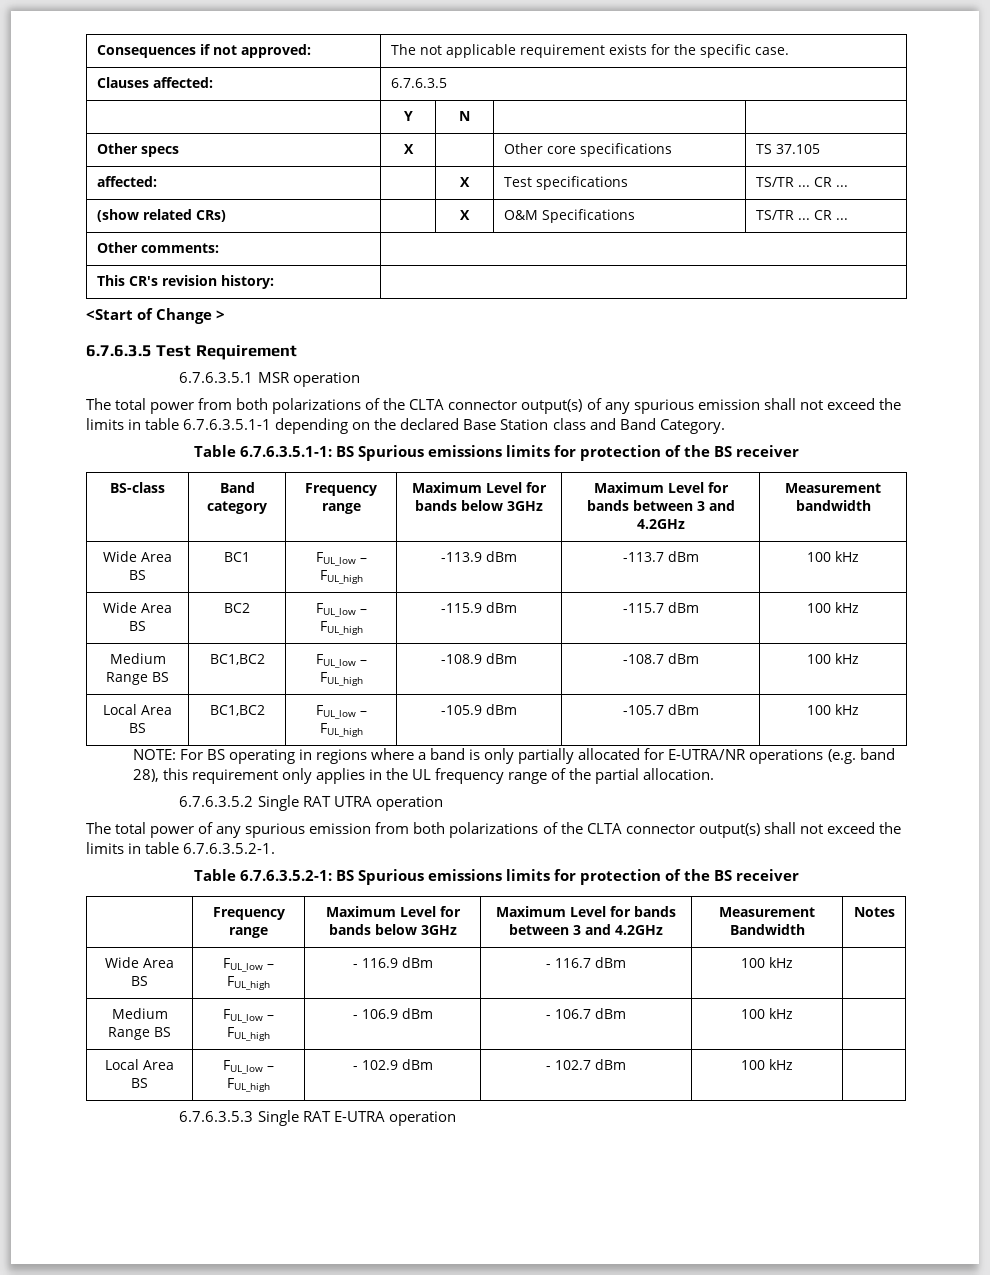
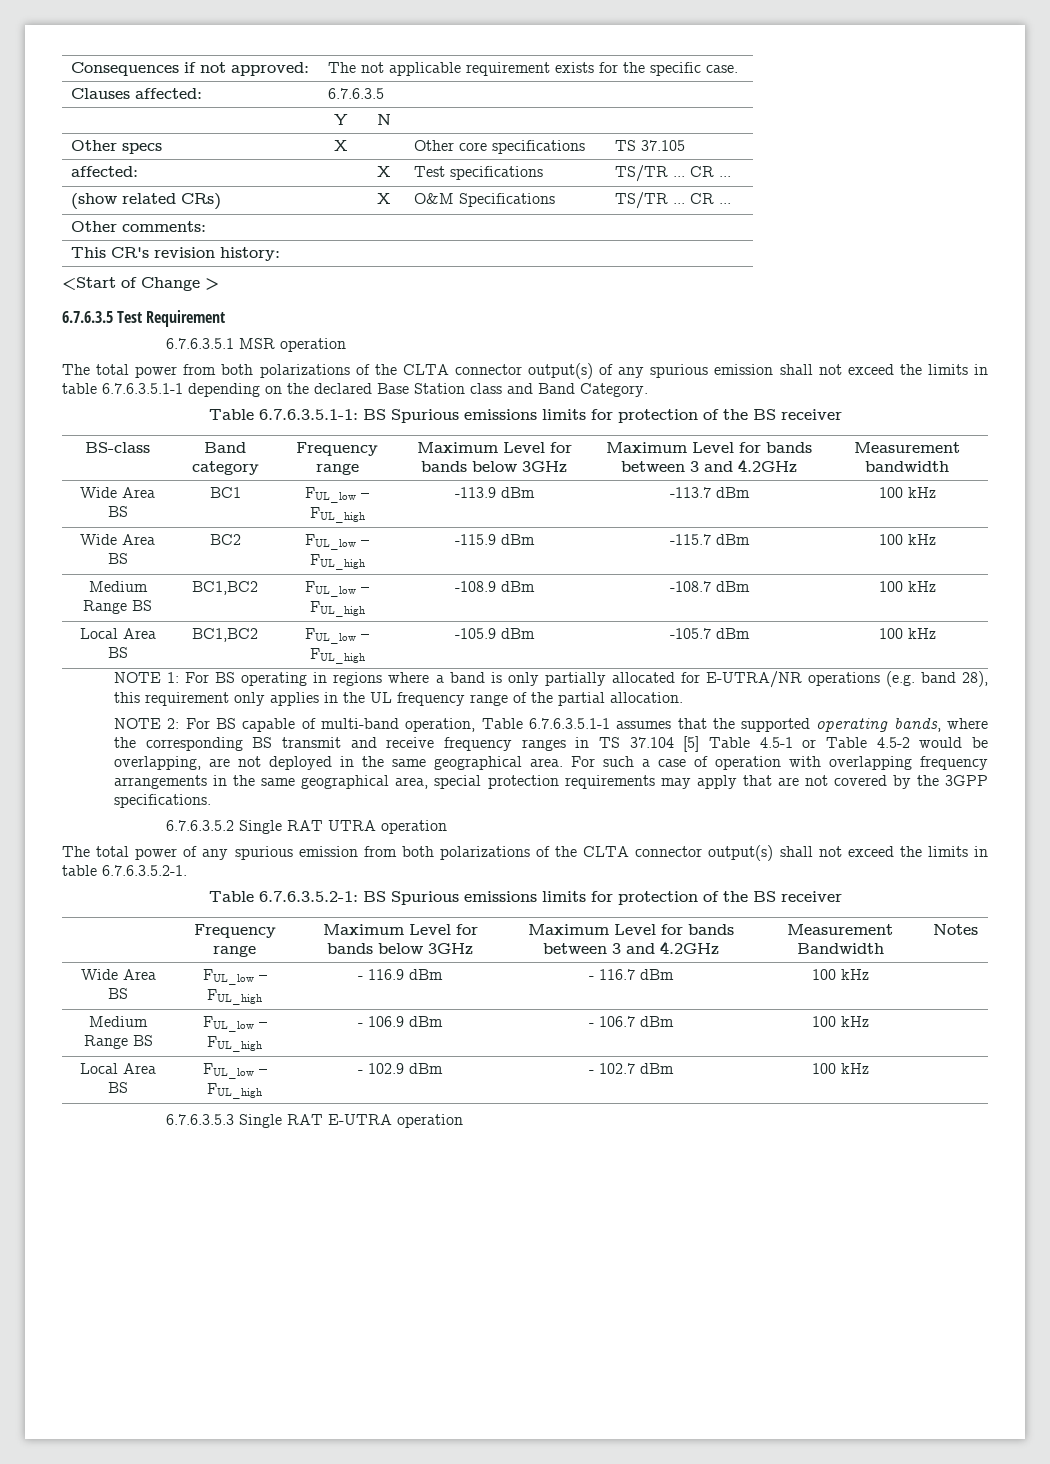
[132,749,176,760] NOTE: -> [114,672,180,683] NOTE 1:
(715, 774) none -> [114,718,989,732] [114,736,988,752] [114,756,988,770] [114,775,988,789] [114,794,212,808] // NOTE 2: For BS capable of multi-band operation, Table 6.7.6.3.5.1-1 assumes that the supported operating bands, where the corresponding BS transmit and receive frequency ranges in TS 37.104 [5] Table 4.5-1 or Table 4.5-2 would be overlapping, are not deployed in the same geographical area. For such a case of operation with overlapping frequency arrangements in the same geographical area, special protection requirements may apply that are not covered by the 3GPP specifications.

